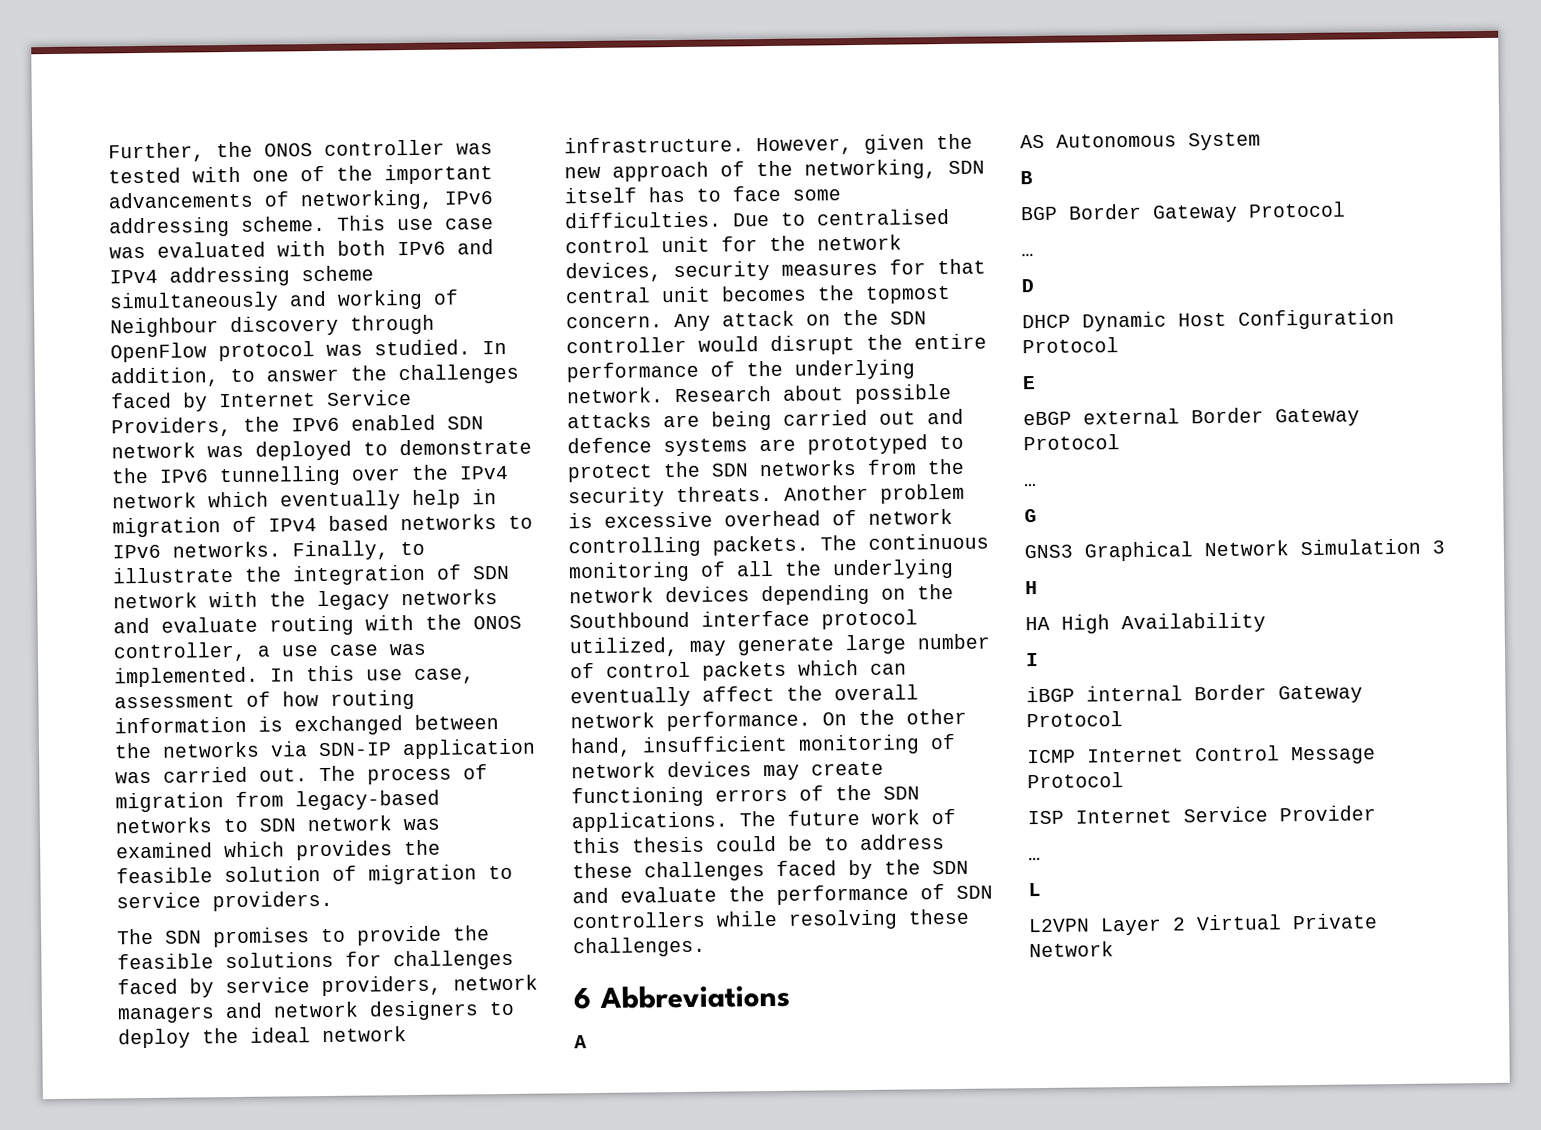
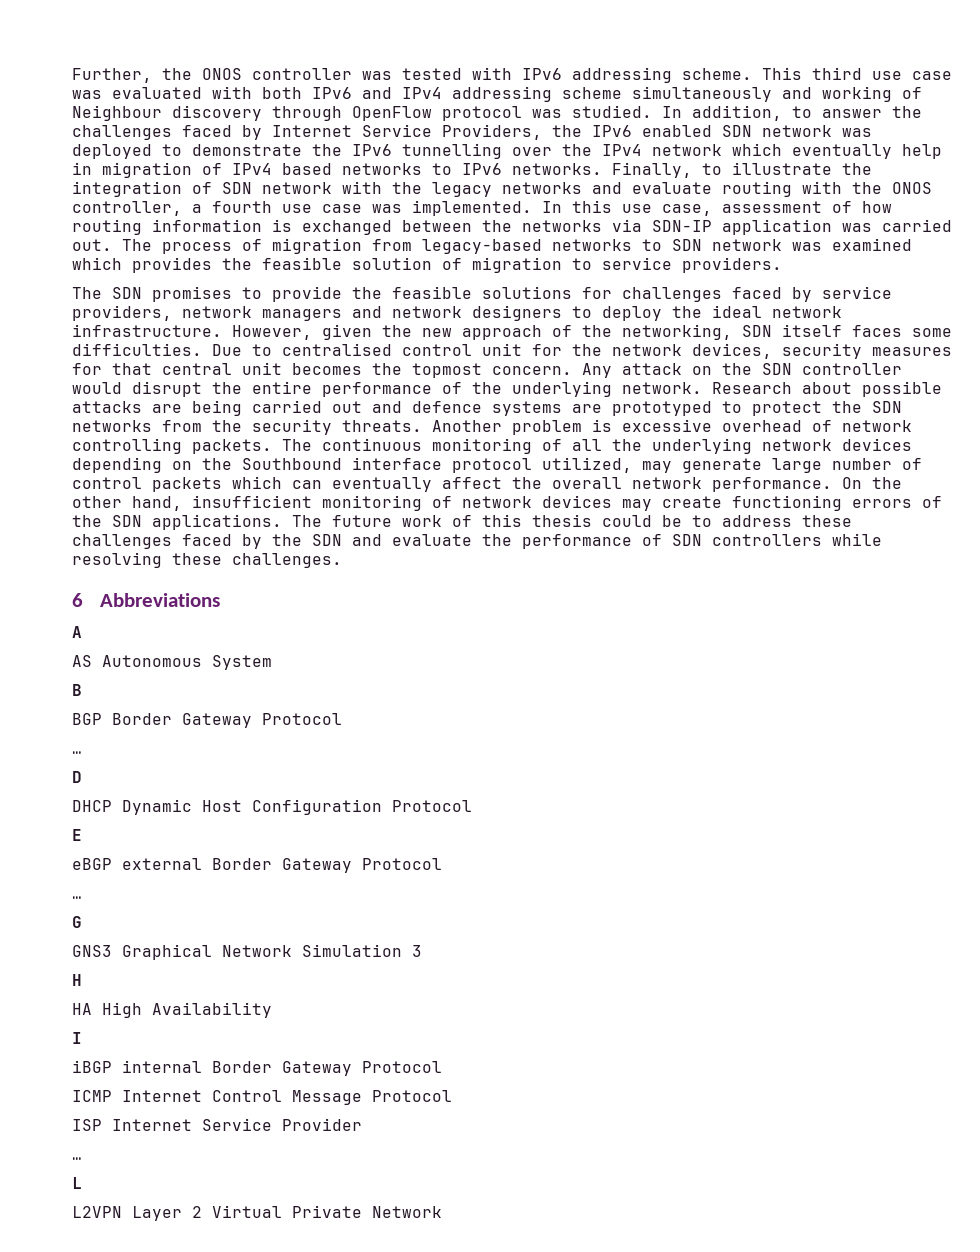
[252,164,493,185] [108,189,433,211] one of the important advancements of networking, -> (512, 73) none
(386, 223) none -> [812,67,862,80] third
(270, 651) none -> [212,201,272,213] fourth
[648,185,781,203] has to face -> [852,325,902,337] faces

